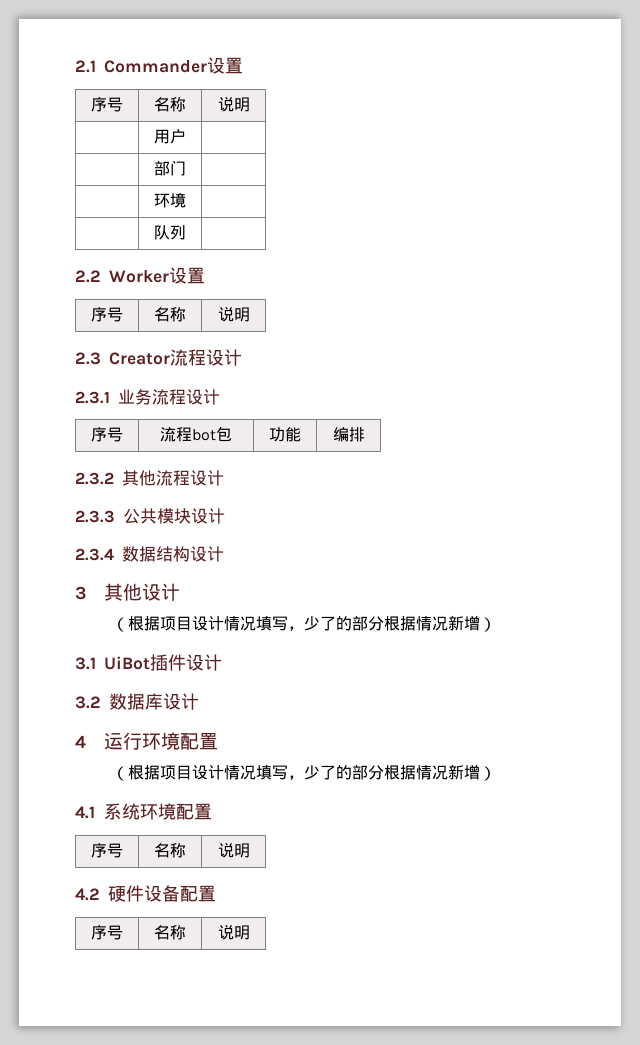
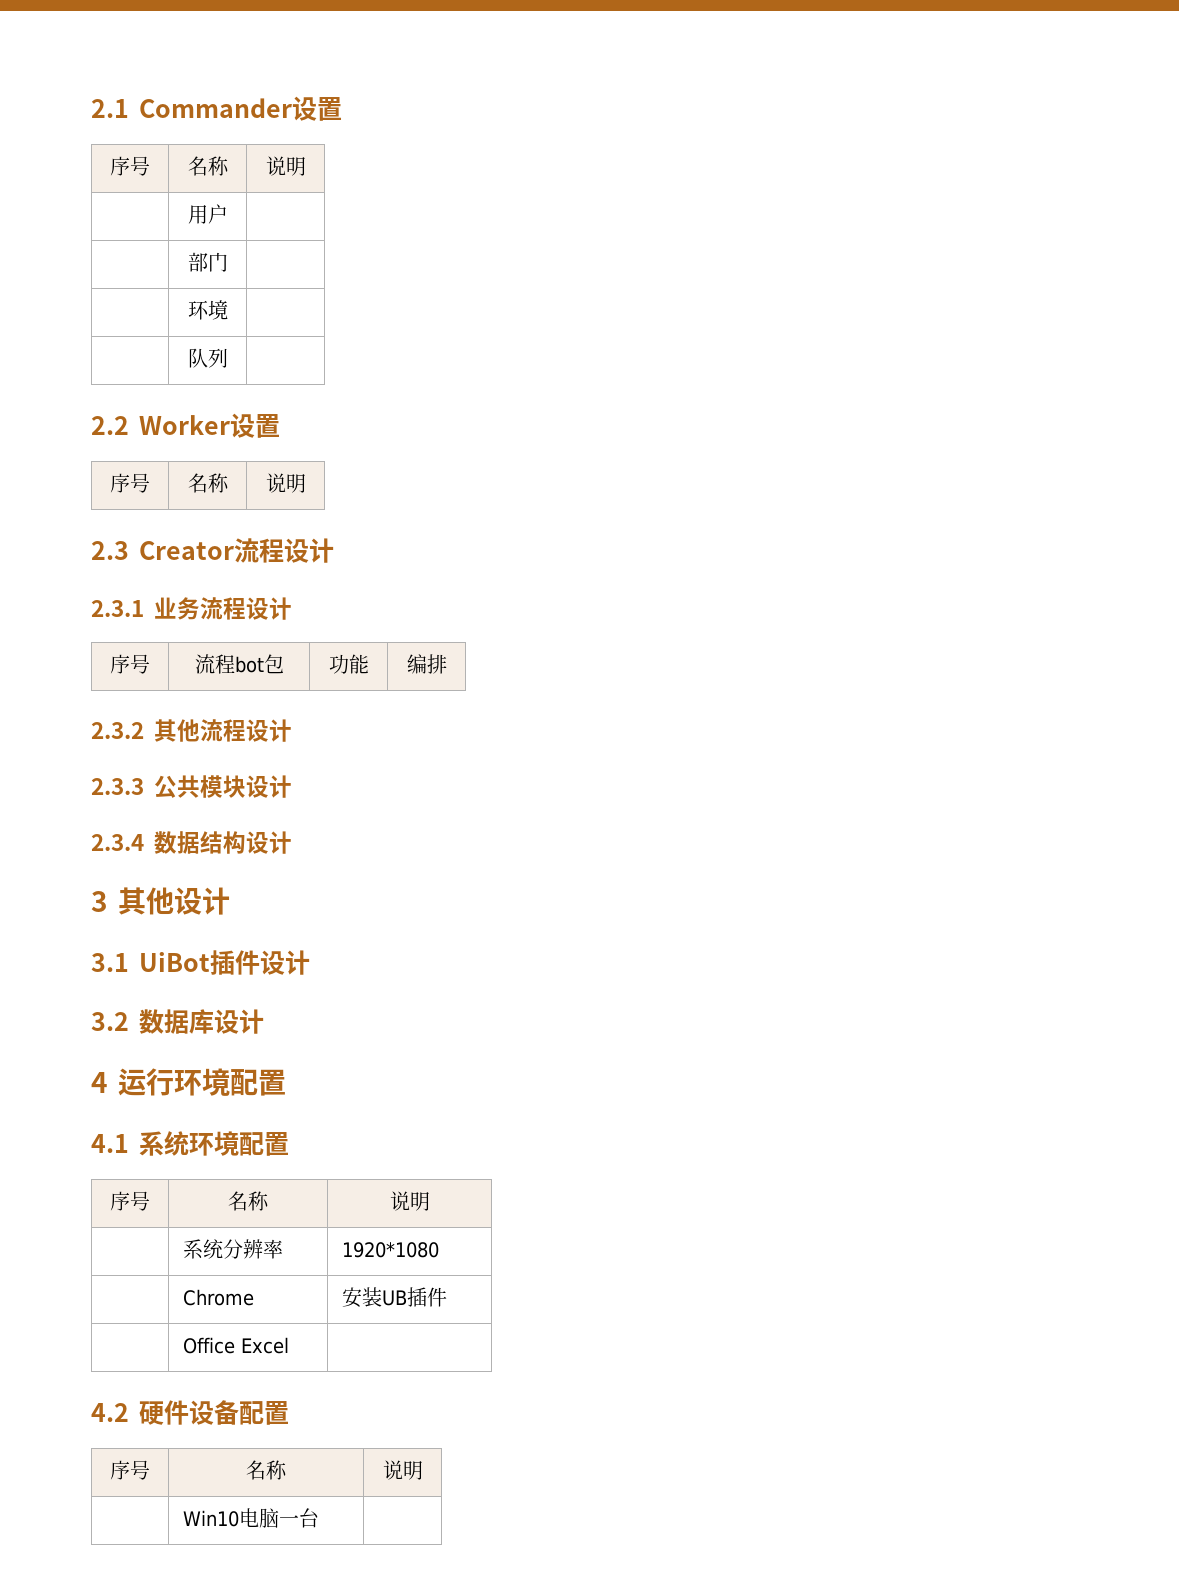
[111,615,496,632] // （根据项目设计情况填写，少了的部分根据情况新增） -> (230, 901) none
[111,764,496,781] // （根据项目设计情况填写，少了的部分根据情况新增） -> (286, 1082) none
(250, 850) none -> [182,1239,283,1259] [341,1242,439,1258] [182,1289,254,1306] [341,1287,447,1308] [182,1337,289,1354] // | 系统分辨率 | 1920*1080 // | Chrome | 安装UB插件 // | Office Excel |
(250, 932) none -> [182,1508,319,1528] // | Win10电脑一台 |

